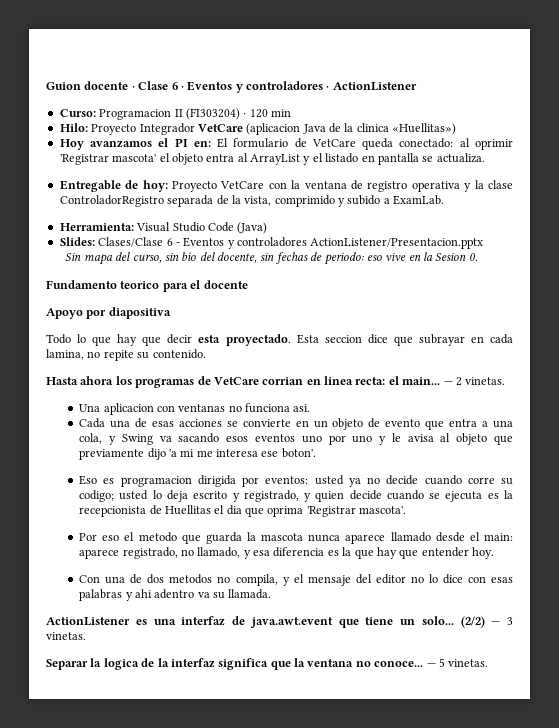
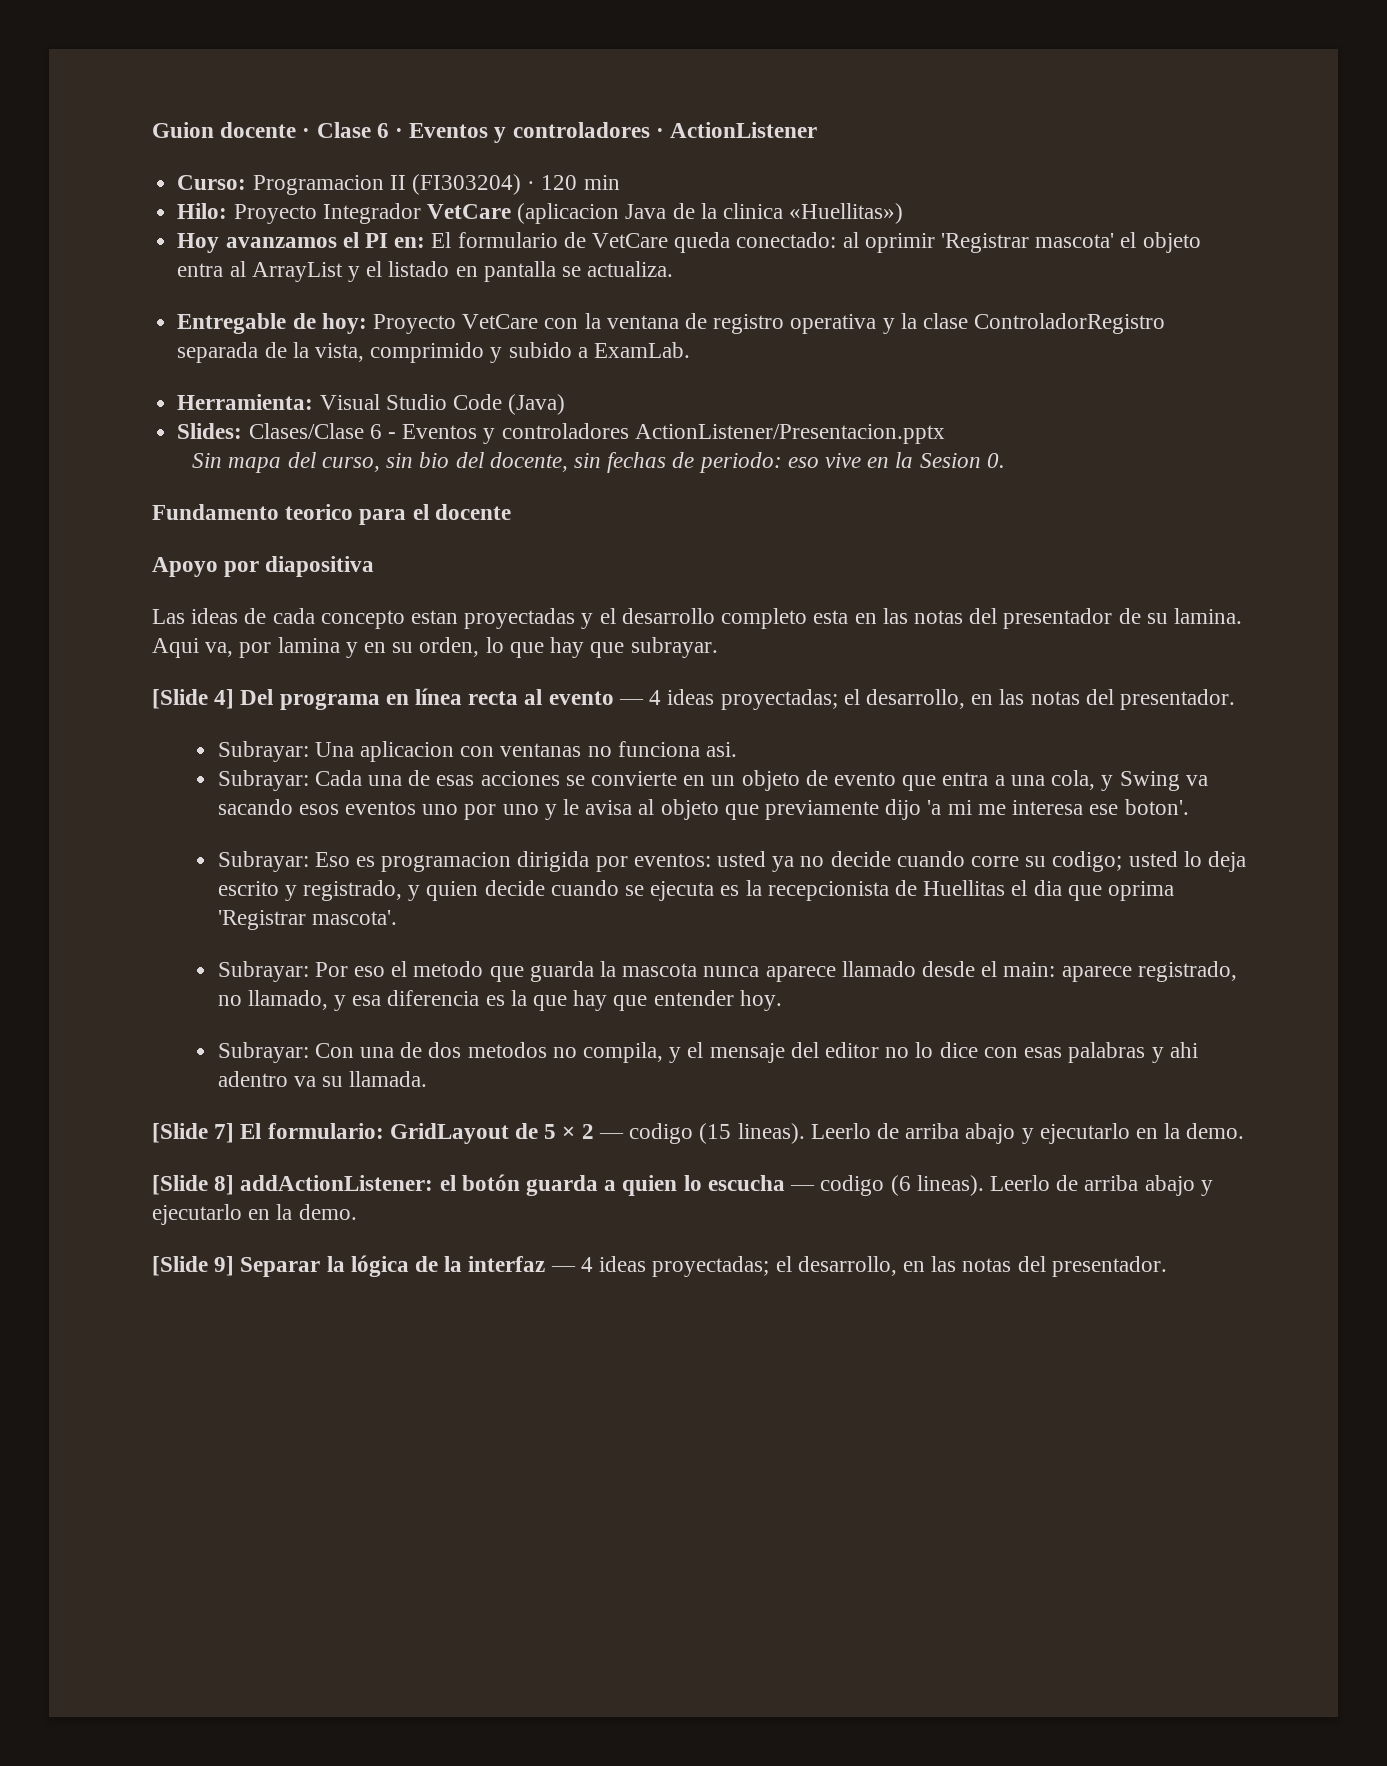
[46,334,513,346] [46,349,206,361] [46,376,506,388] Todo lo que hay que decir esta proyectado. Esta seccion dice que subrayar en cada lamina, no repite su contenido. // Hasta ahora los programas de VetCare corrian en linea recta: el main... — 2 vinetas. // -> [152,608,1242,629] [152,637,718,658] [152,688,1235,710] [217,741,309,762] Las ideas de cada concepto estan proyectadas y el desarrollo completo esta en las notas del presentador de su lamina. Aqui va, por lamina y en su orden, lo que hay que subrayar. // [Slide 4] Del programa en línea recta al evento — 4 ideas proyectadas; el desarrollo, en las notas del presentador. // Subrayar:
(311, 408) none -> [217,770,309,791] Subrayar:
(316, 453) none -> [217,851,309,872] Subrayar:
(407, 510) none -> [217,961,309,982] Subrayar:
(495, 553) none -> [217,1042,309,1063] Subrayar:
[46,616,513,628] [46,632,86,640] ActionListener es una interfaz de java.awt.event que tiene un solo... (2/2) — 3 vinetas. // -> [152,1123,1245,1144] [152,1174,1213,1196] [152,1204,357,1225] [152,1256,235,1276] [Slide 7] El formulario: GridLayout de 5 × 2 — codigo (15 lineas). Leerlo de arriba abajo y ejecutarlo en la demo. // [Slide 8] addActionListener: el botón guarda a quien lo escucha — codigo (6 lineas). Leerlo de arriba abajo y ejecutarlo en la demo. // [Slide 9]
[103,658,139,670] logica -> [350,1255,409,1277] lógica
[218,658,489,670] significa que la ventana no conoce... — 5 vinetas. -> [550,1256,1167,1277] — 4 ideas proyectadas; el desarrollo, en las notas del presentador.

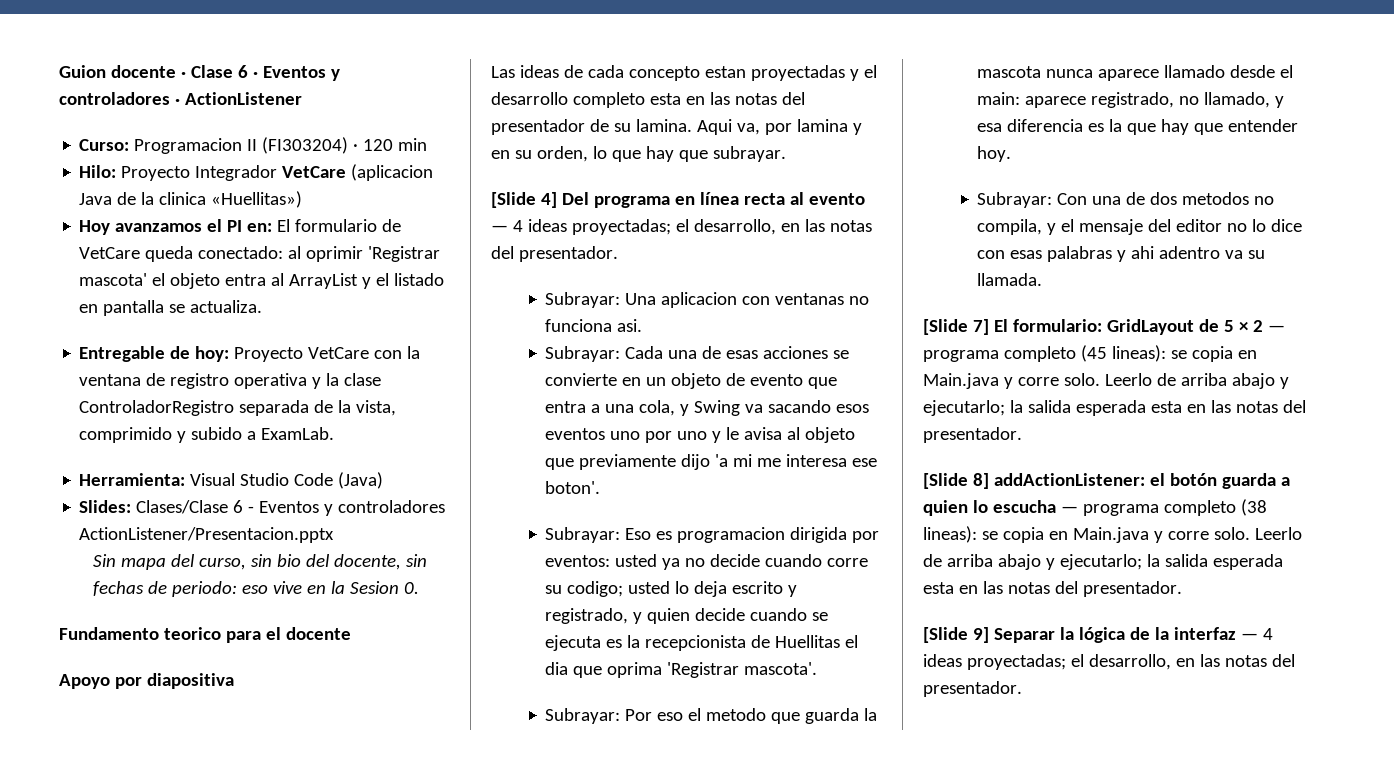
[629,1123,1245,1144] codigo (15 lineas). Leerlo de arriba abajo y ejecutarlo en la demo. -> [923,345,1257,362] [923,373,1289,389] [923,400,1306,416] [923,427,1022,443] programa completo (45 lineas): se copia en Main.java y corre solo. Leerlo de arriba abajo y ejecutarlo; la salida esperada esta en las notas del presentador.
[820,1175,1213,1196] [152,1204,357,1225] codigo (6 lineas). Leerlo de arriba abajo y ejecutarlo en la demo. -> [1082,499,1267,516] [923,526,1302,543] [923,554,1283,570] [923,581,1182,597] programa completo (38 lineas): se copia en Main.java y corre solo. Leerlo de arriba abajo y ejecutarlo; la salida esperada esta en las notas del presentador.

